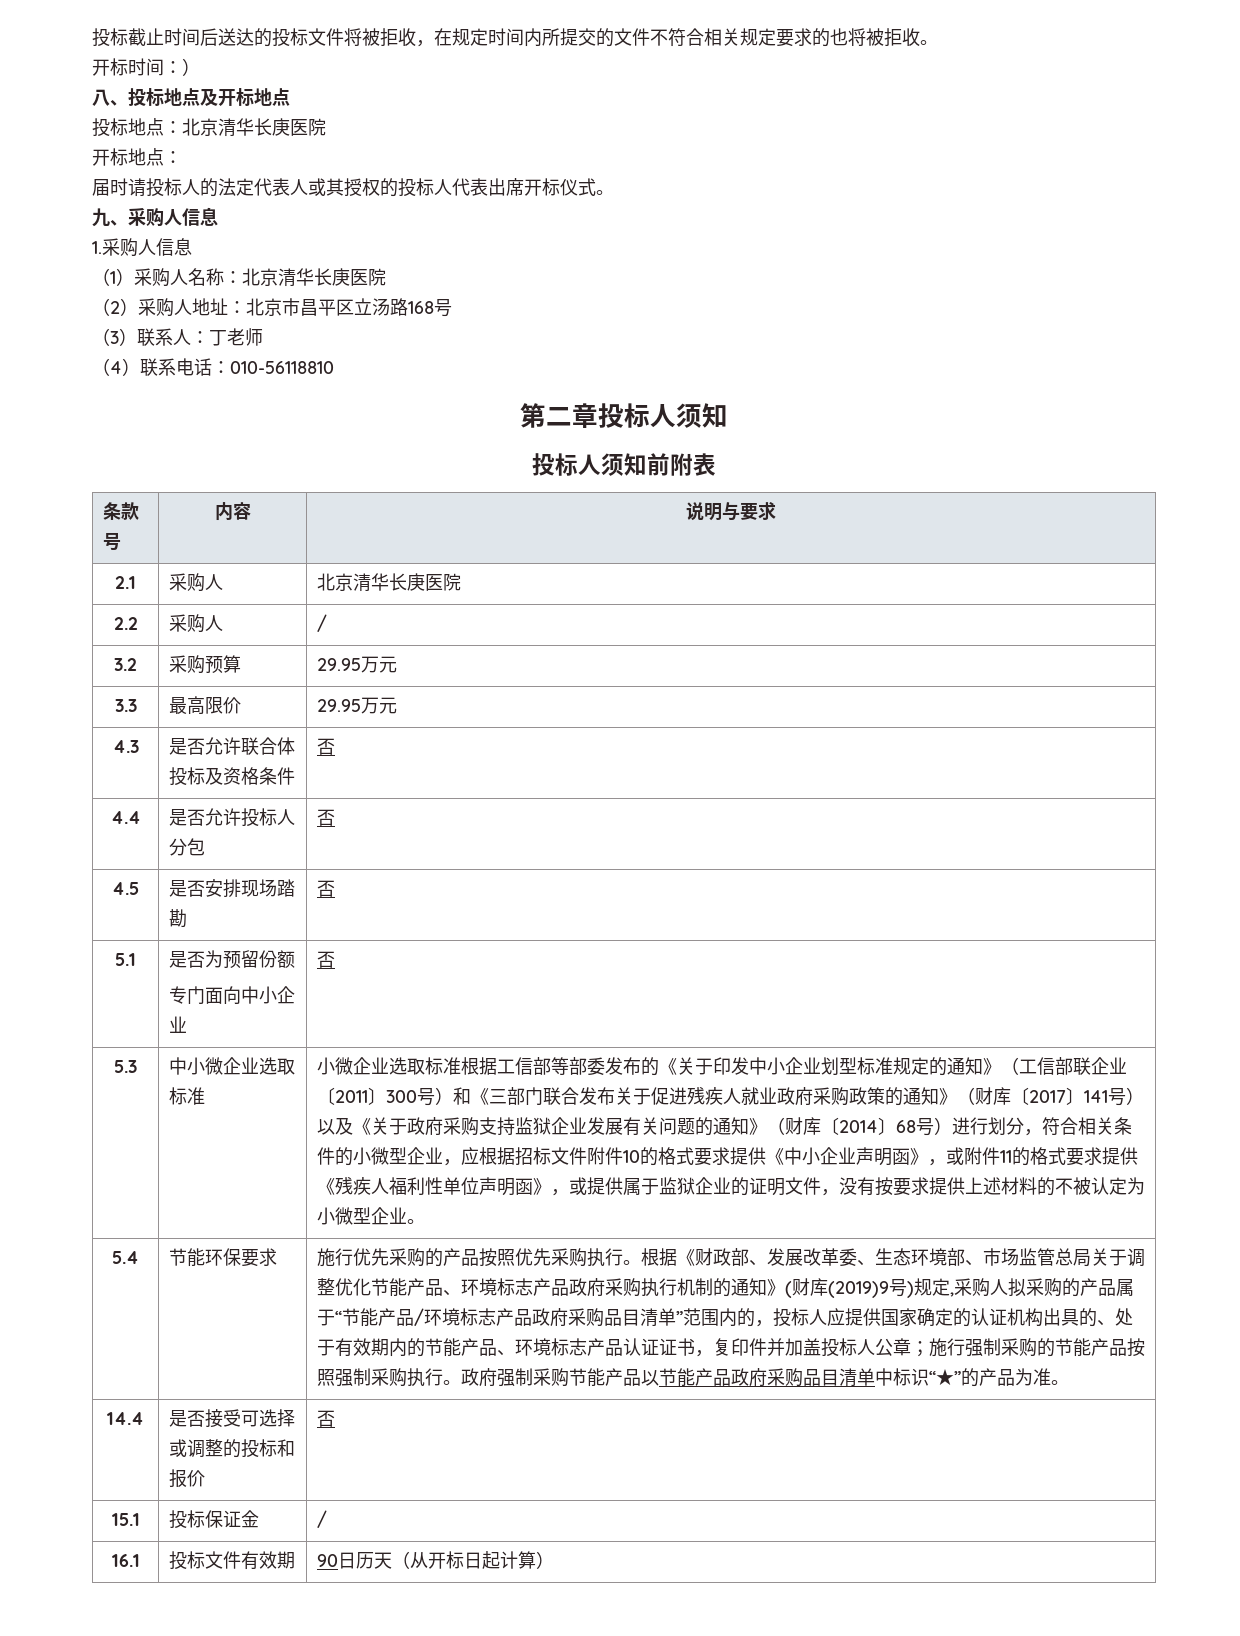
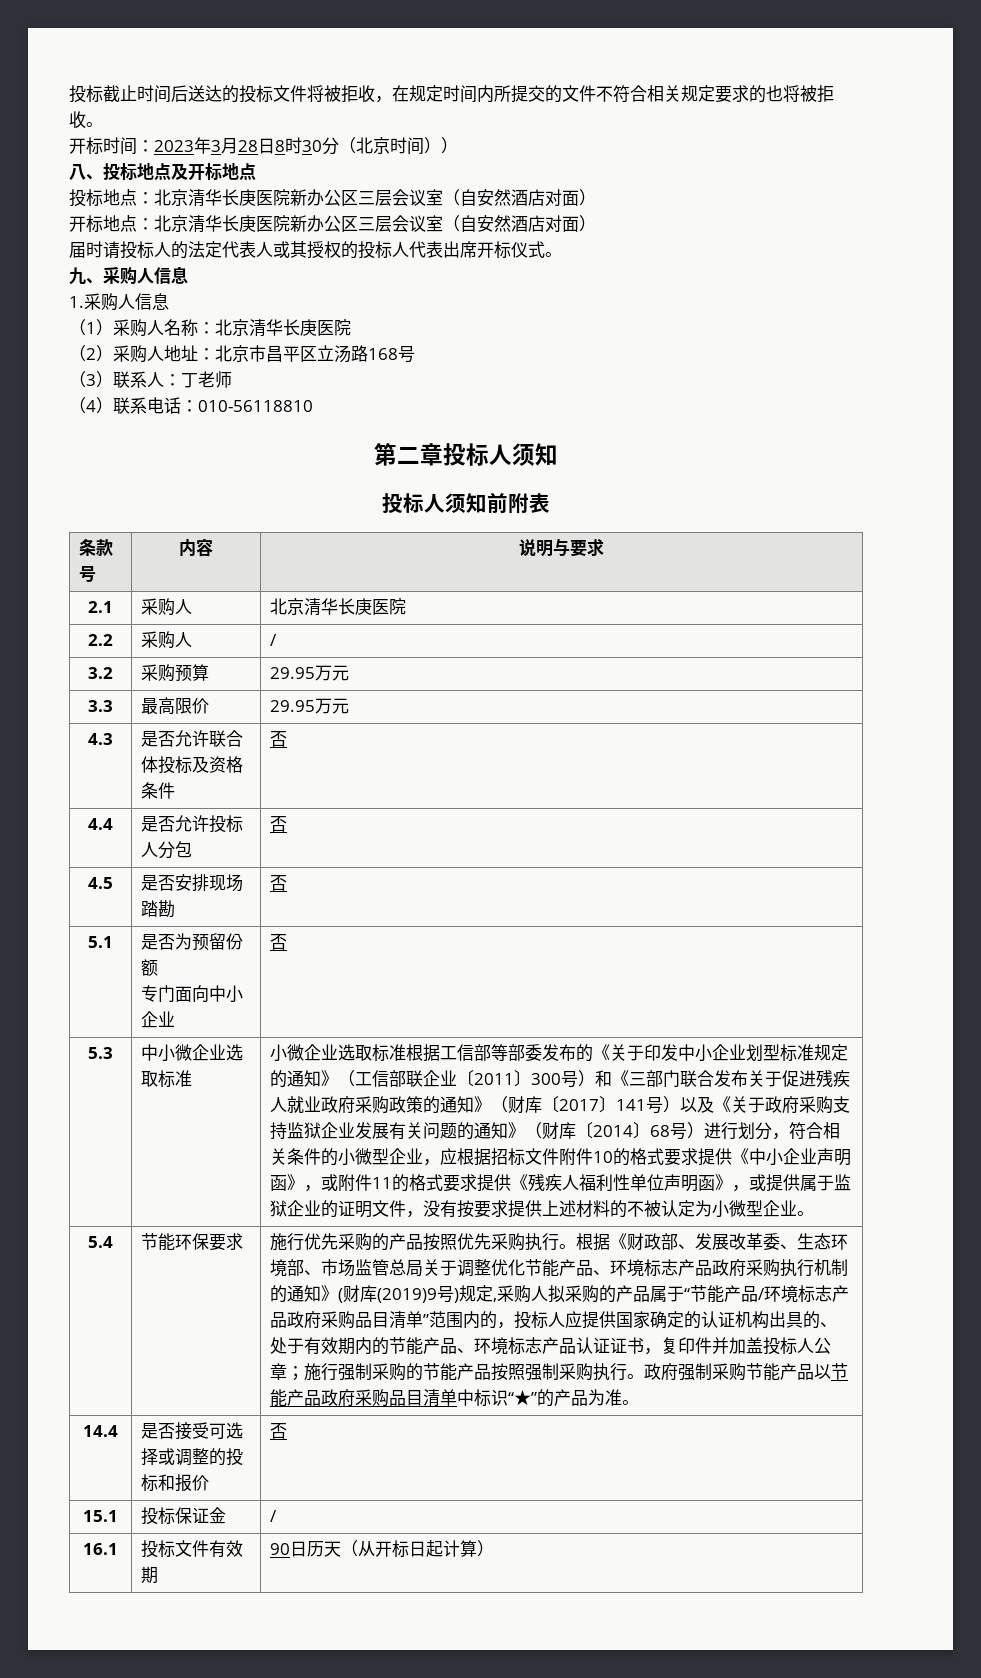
(182, 67) none -> [154,137,441,155] 2023年3月28日8时30分（北京时间）
[92,148,182,166] // 开标地点： -> [290,189,596,206] [69,215,596,233] 新办公区三层会议室（自安然酒店对面） // 开标地点：北京清华长庚医院新办公区三层会议室（自安然酒店对面）

